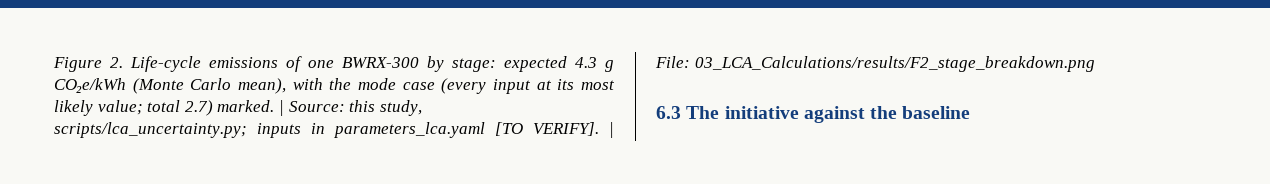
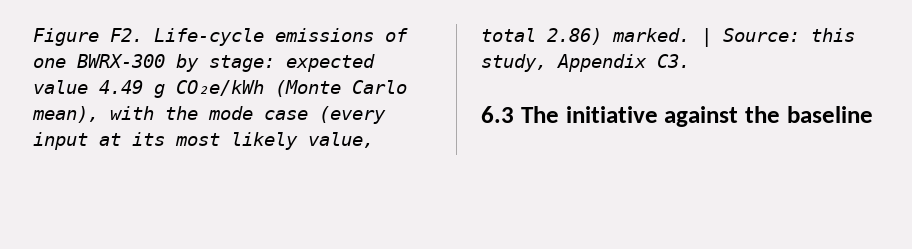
[110,57,123,68] 2. -> [110,28,143,42] F2.
[575,57,597,68] 4.3 -> [33,80,143,94] value 4.49
[97,100,213,116] value; total 2.7) -> [308,132,374,148] [481,28,602,45] value, total 2.86)
[54,122,614,138] [655,56,1095,72] scripts/lca_uncertainty.py; inputs in parameters_lca.yaml [TO VERIFY]. | File: 03_LCA_Calculations/results/F2_stage_breakdown.png -> [557,54,690,72] Appendix C3.

